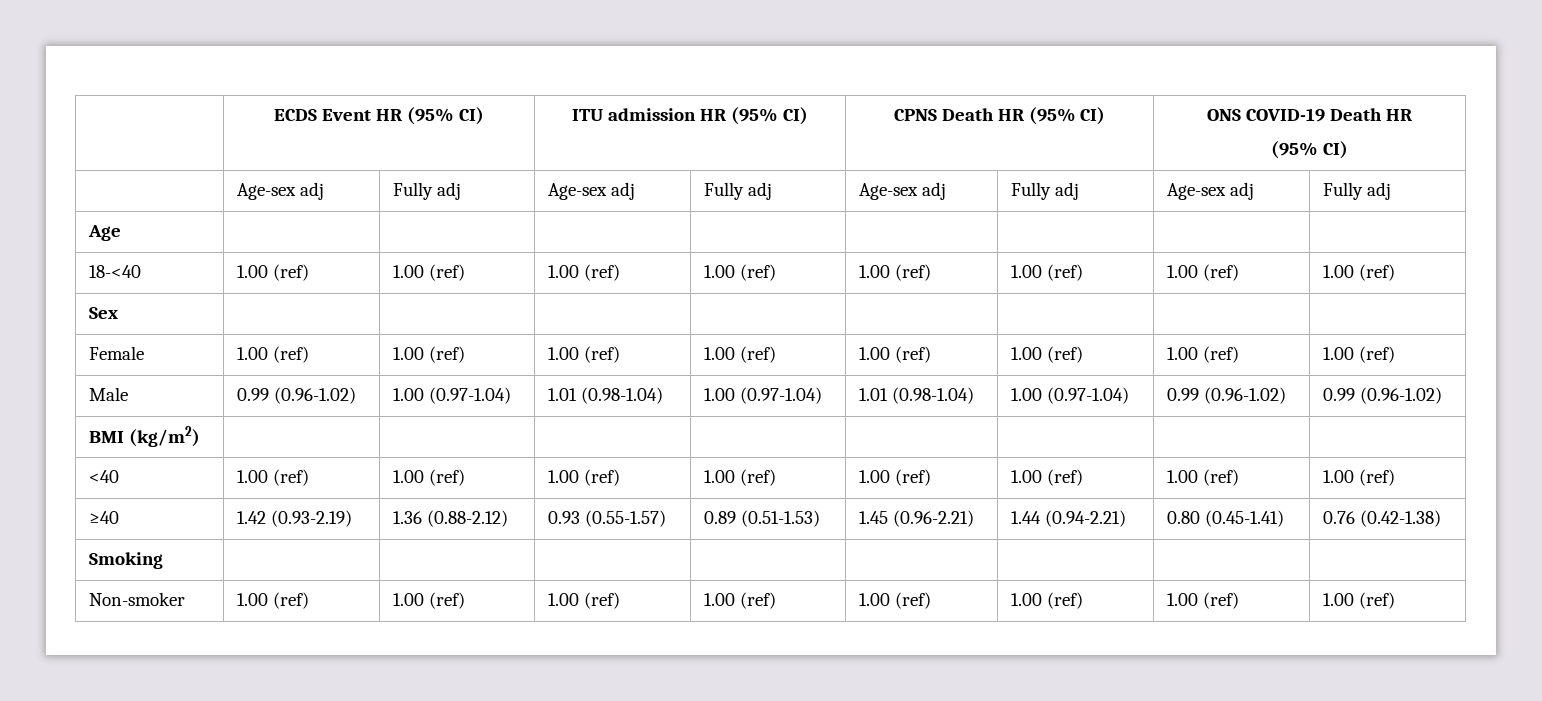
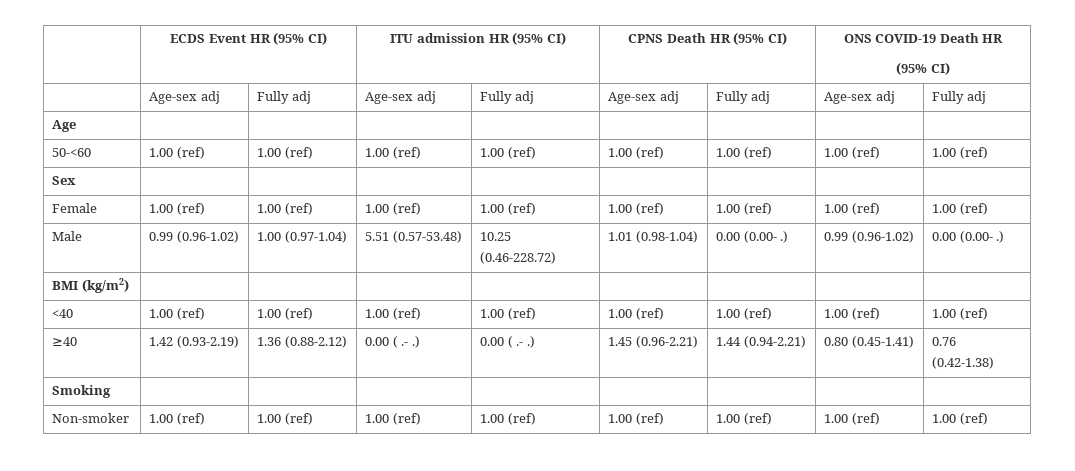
[89,265,142,278] 18-<40 -> [52,148,92,157] 50-<60
[548,387,664,404] [704,387,823,404] [859,387,975,404] [1011,387,1130,404] [1167,387,1287,404] [1323,387,1443,404] 1.01 (0.98-1.04) | 1.00 (0.97-1.04) | 1.01 (0.98-1.04) | 1.00 (0.97-1.04) | 0.99 (0.96-1.02) | 0.99 (0.96-1.02) -> [365,231,462,243] [480,232,512,241] [480,252,557,264] [608,231,698,243] [716,231,789,243] [824,231,914,243] [932,231,1005,243] 5.51 (0.57-53.48) | 10.25 (0.46-228.72) | 1.01 (0.98-1.04) | 0.00 (0.00- .) | 0.99 (0.96-1.02) | 0.00 (0.00- .)
[548,510,667,527] [704,510,821,527] 0.93 (0.55-1.57) | 0.89 (0.51-1.53) -> [365,336,420,348] [480,336,535,348] 0.00 ( .- .) | 0.00 ( .- .)

